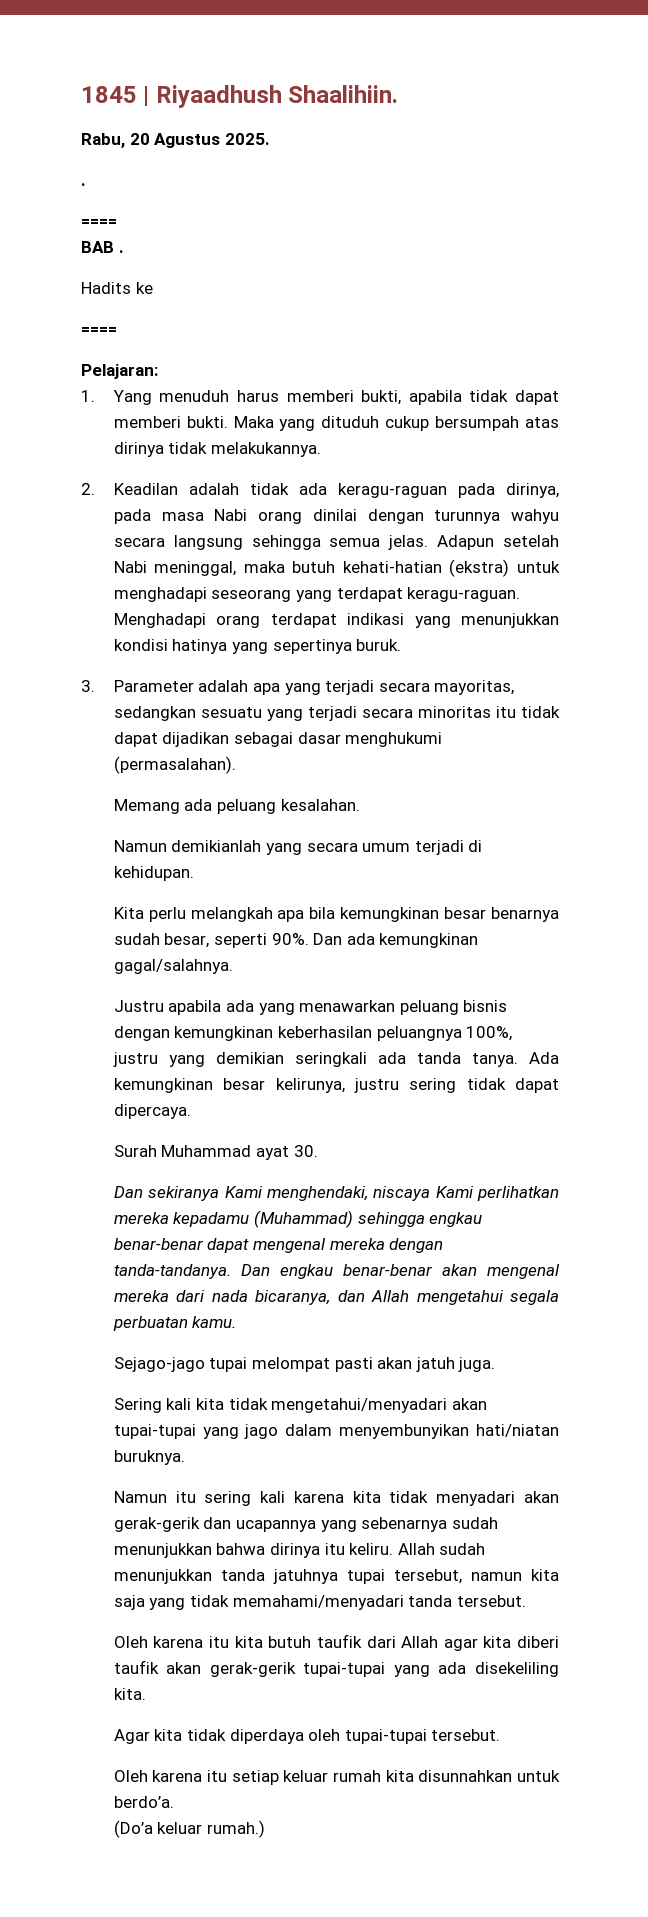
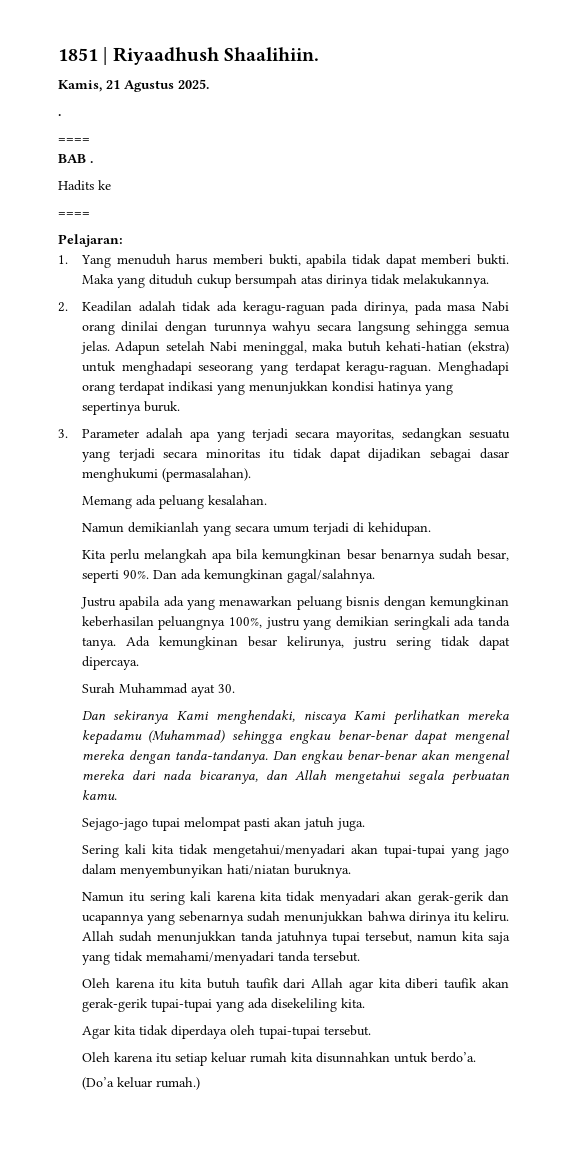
[81,86,137,103] 1845 -> [58,48,98,61] 1851
[81,133,150,148] Rabu, 20 -> [58,80,120,92] Kamis, 21

